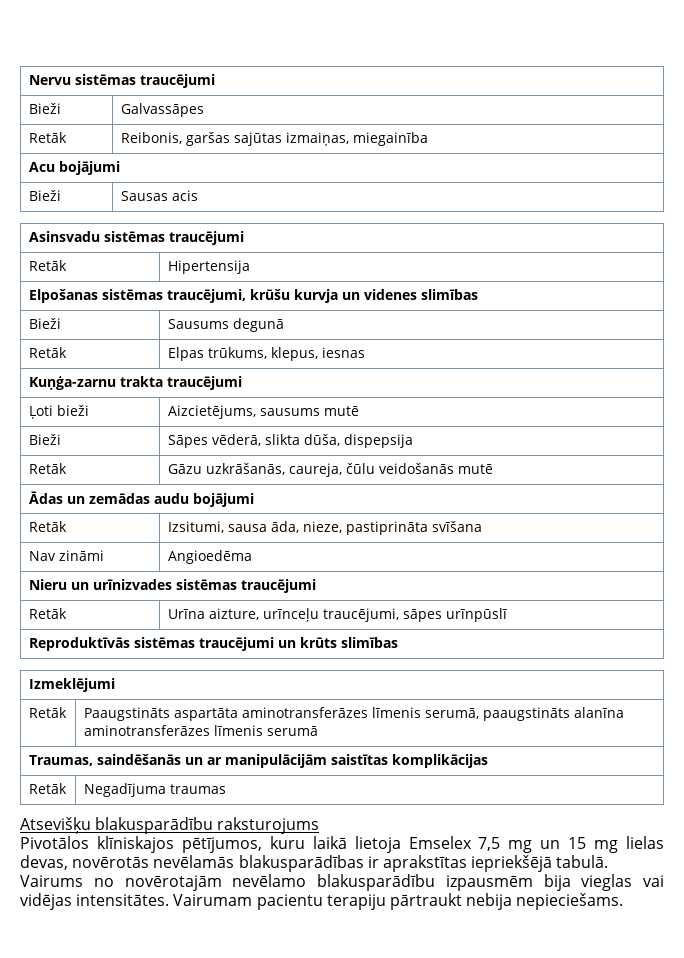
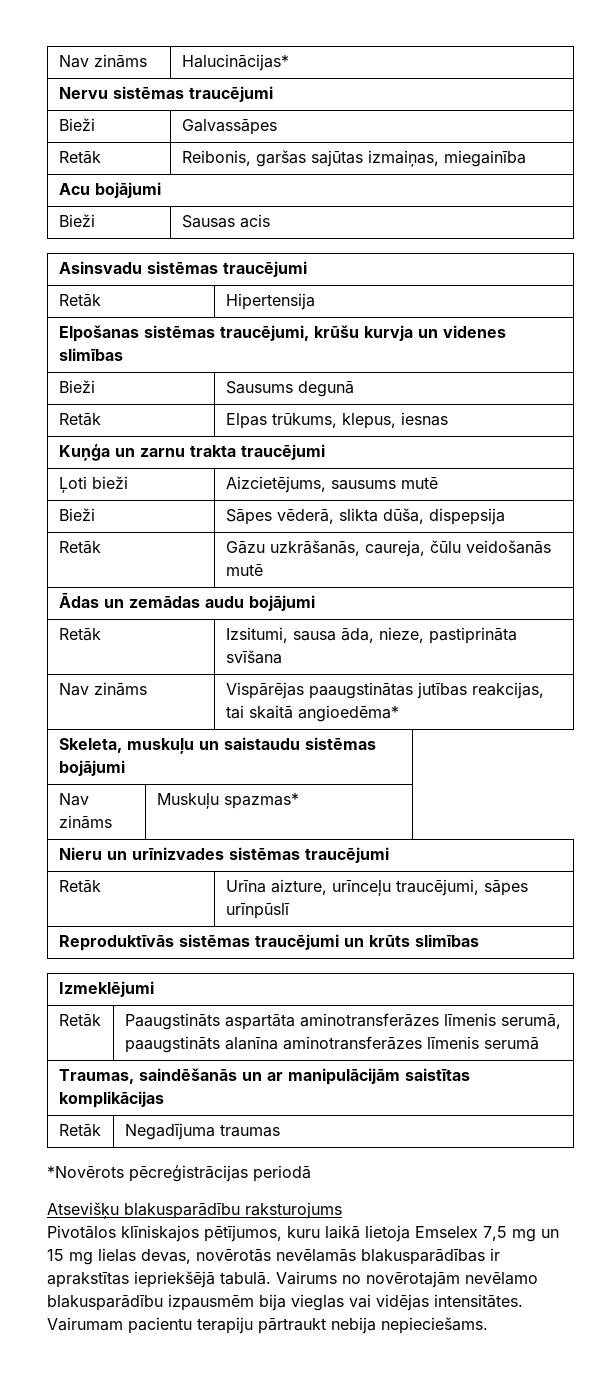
(28, 80) none -> [58,54,147,68] [181,54,289,71] Nav zināms | Halucinācijas* //
[28,376,116,390] Kuņģa-zarnu -> [58,443,185,461] Kuņģa un zarnu
[58,550,104,561] [167,550,252,564] zināmi | Angioedēma -> [93,682,147,696] [225,682,544,699] [225,705,399,722] [58,737,376,754] [58,760,125,776] [58,793,89,806] [58,815,112,829] [156,793,299,809] zināms | Vispārējas paaugstinātas jutības reakcijas, tai skaitā angioedēma* // Skeleta, muskuļu un saistaudu sistēmas bojājumi // Nav zināms | Muskuļu spazmas*
(226, 789) none -> [47,1164,311,1182] // *Novērots pēcreģistrācijas periodā

